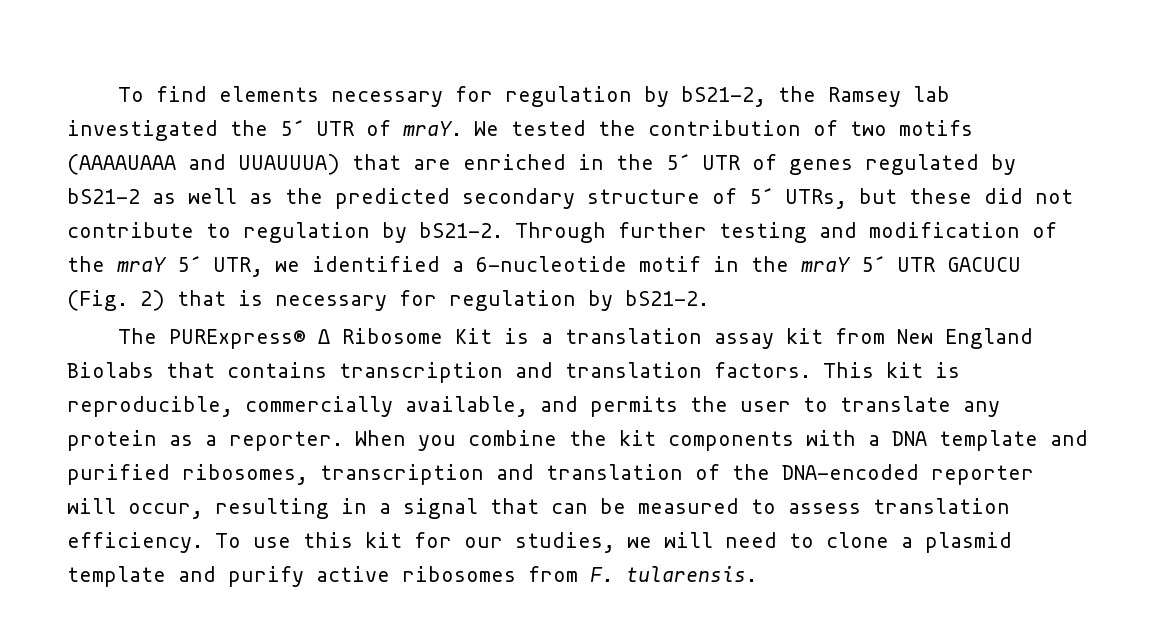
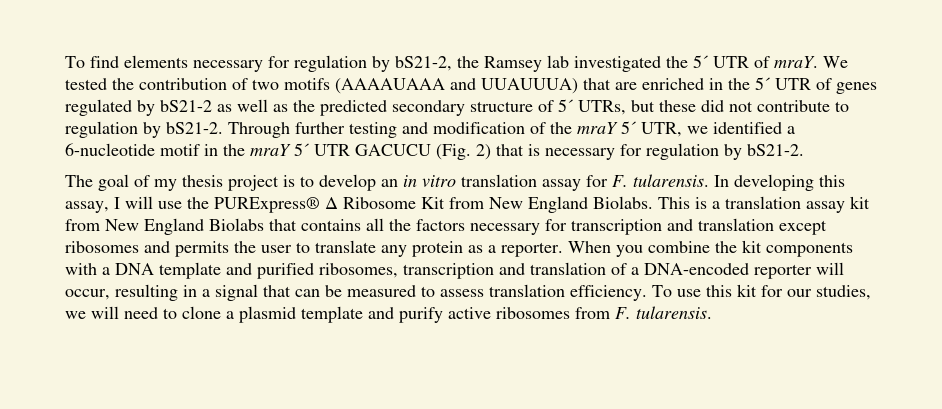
[169,328,493,349] PURExpress® Δ Ribosome Kit -> [98,174,845,191] [65,196,690,213] goal of my thesis project is to develop an in vitro translation assay for F. tularensis. In developing this assay, I will use the PURExpress® Δ Ribosome Kit from New England Biolabs. This
[339,362,960,383] [67,396,528,417] transcription and translation factors. This kit is reproducible, commercially available, -> [366,218,827,235] [65,241,139,253] all the factors necessary for transcription and translation except ribosomes
[732,464,770,480] the -> [631,267,639,275] a

